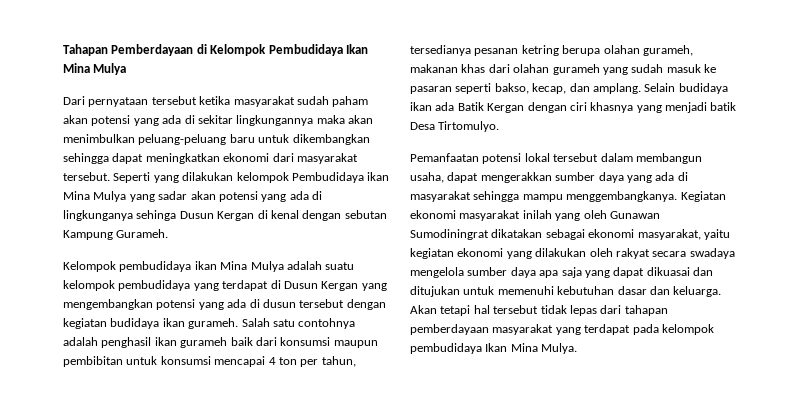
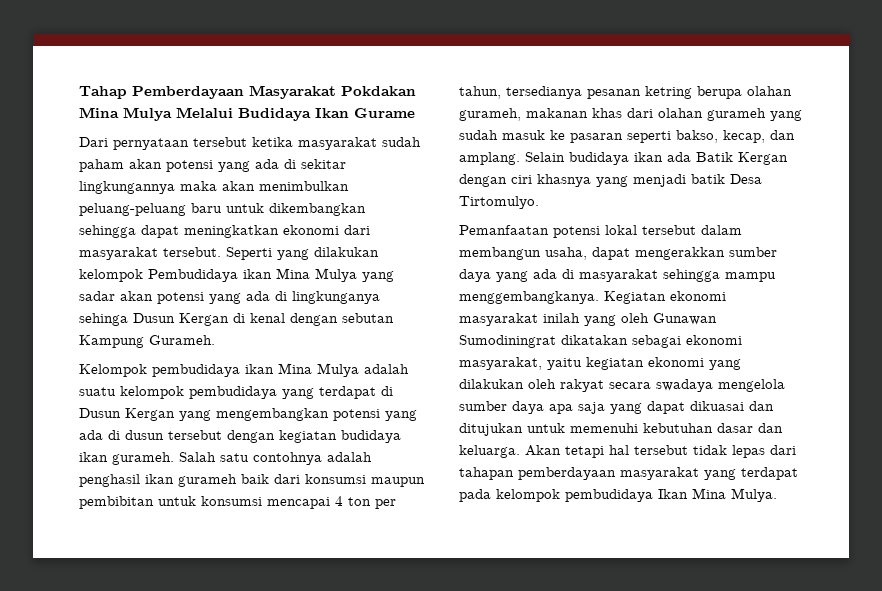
[63,44,368,56] [63,63,127,75] Tahapan Pemberdayaan di Kelompok Pembudidaya Ikan Mina Mulya -> [79,85,416,99] [79,107,415,121] Tahap Pemberdayaan Masyarakat Pokdakan Mina Mulya Melalui Budidaya Ikan Gurame

